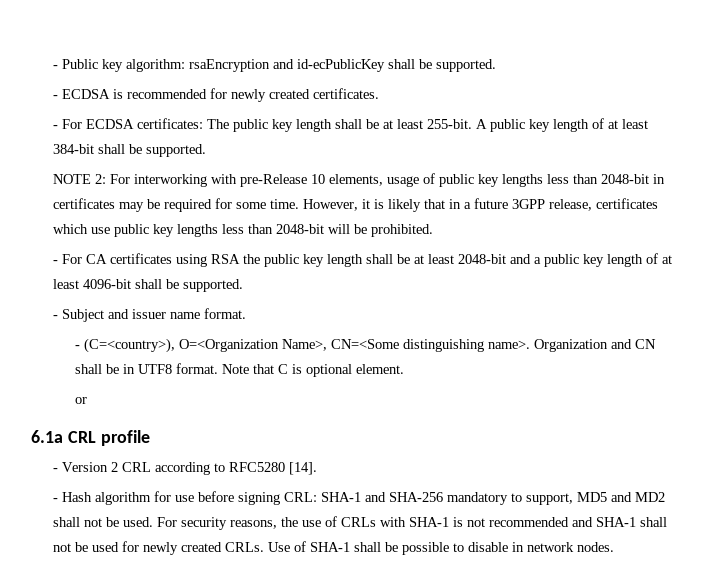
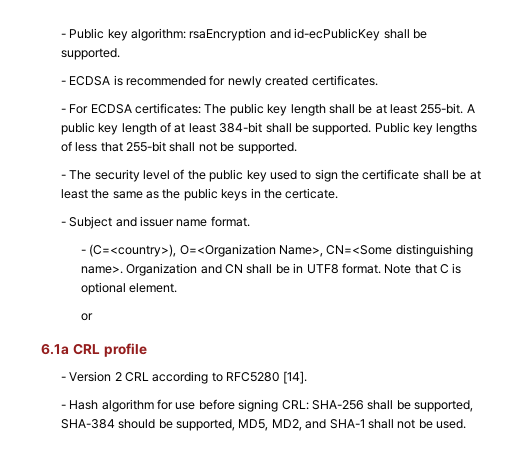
[52,173,665,187] [52,198,658,212] [52,224,433,237] [52,253,672,267] [52,279,243,292] // NOTE 2: For interworking with pre-Release 10 elements, usage of public key lengths less than 2048-bit in certificates may be required for some time. However, it is likely that in a future 3GPP release, certificates which use public key lengths less than 2048-bit will be prohibited. // - For CA certificates using RSA the public key length shall be at least 2048-bit and a public key length of at least 4096-bit shall be supported. -> [374,122,478,135] [60,141,297,154] [60,169,481,182] [60,188,339,201] Public key lengths of less that 255-bit shall not be supported. // - The security level of the public key used to sign the certificate shall be at least the same as the public keys in the certicate.
[320,492,665,505] [52,516,569,530] SHA-1 and SHA-256 mandatory to support, MD5 and MD2 shall not be used. For security reasons, the use of CRLs with SHA-1 is not recommended -> [311,400,474,412] [60,419,302,431] SHA-256 shall be supported, SHA-384 should be supported, MD5, MD2,
[91,541,614,555] used for newly created CRLs. Use of SHA-1 shall be possible to disable in network nodes. -> [436,419,467,429] used.

